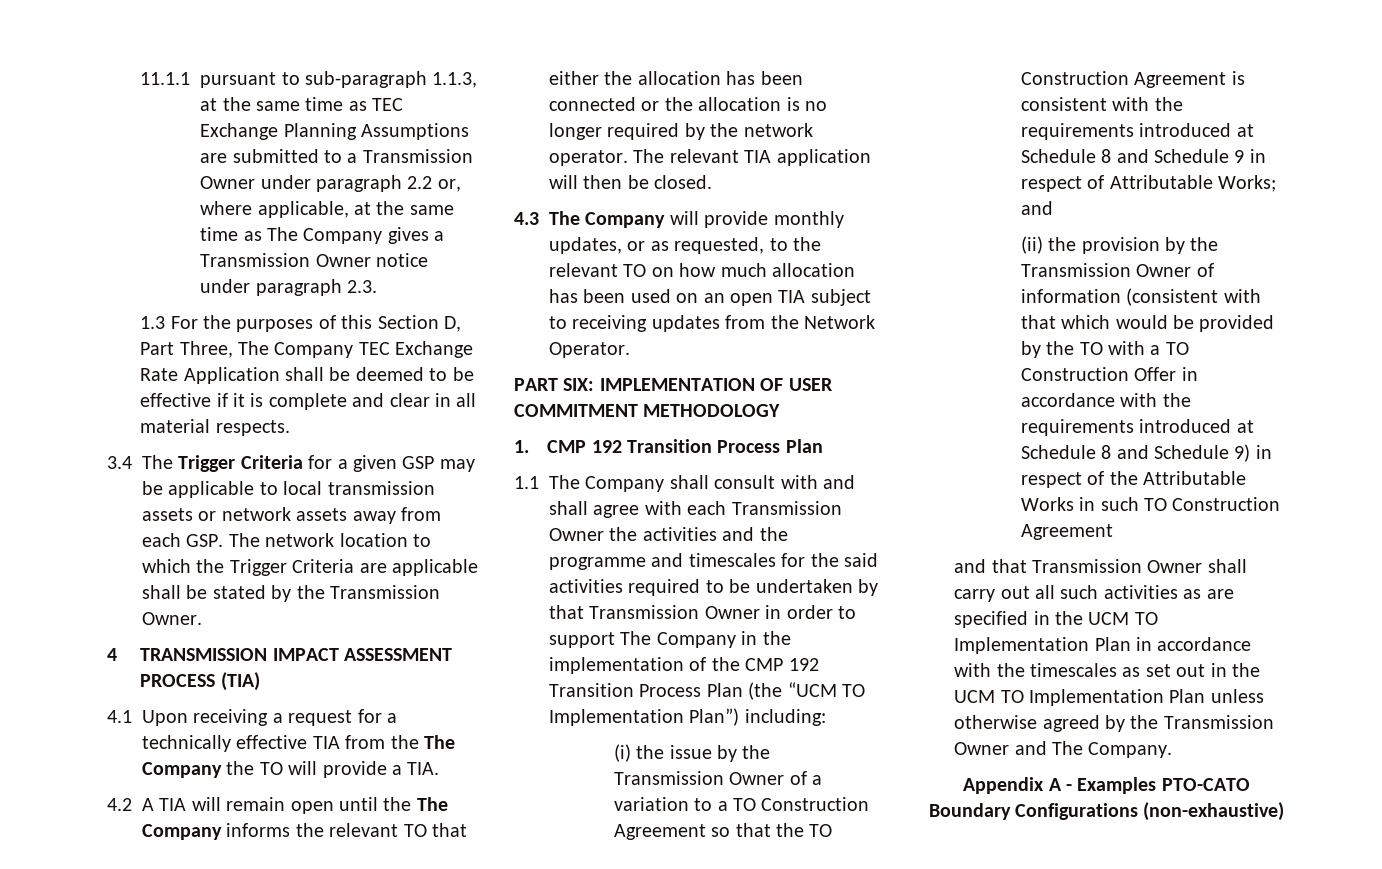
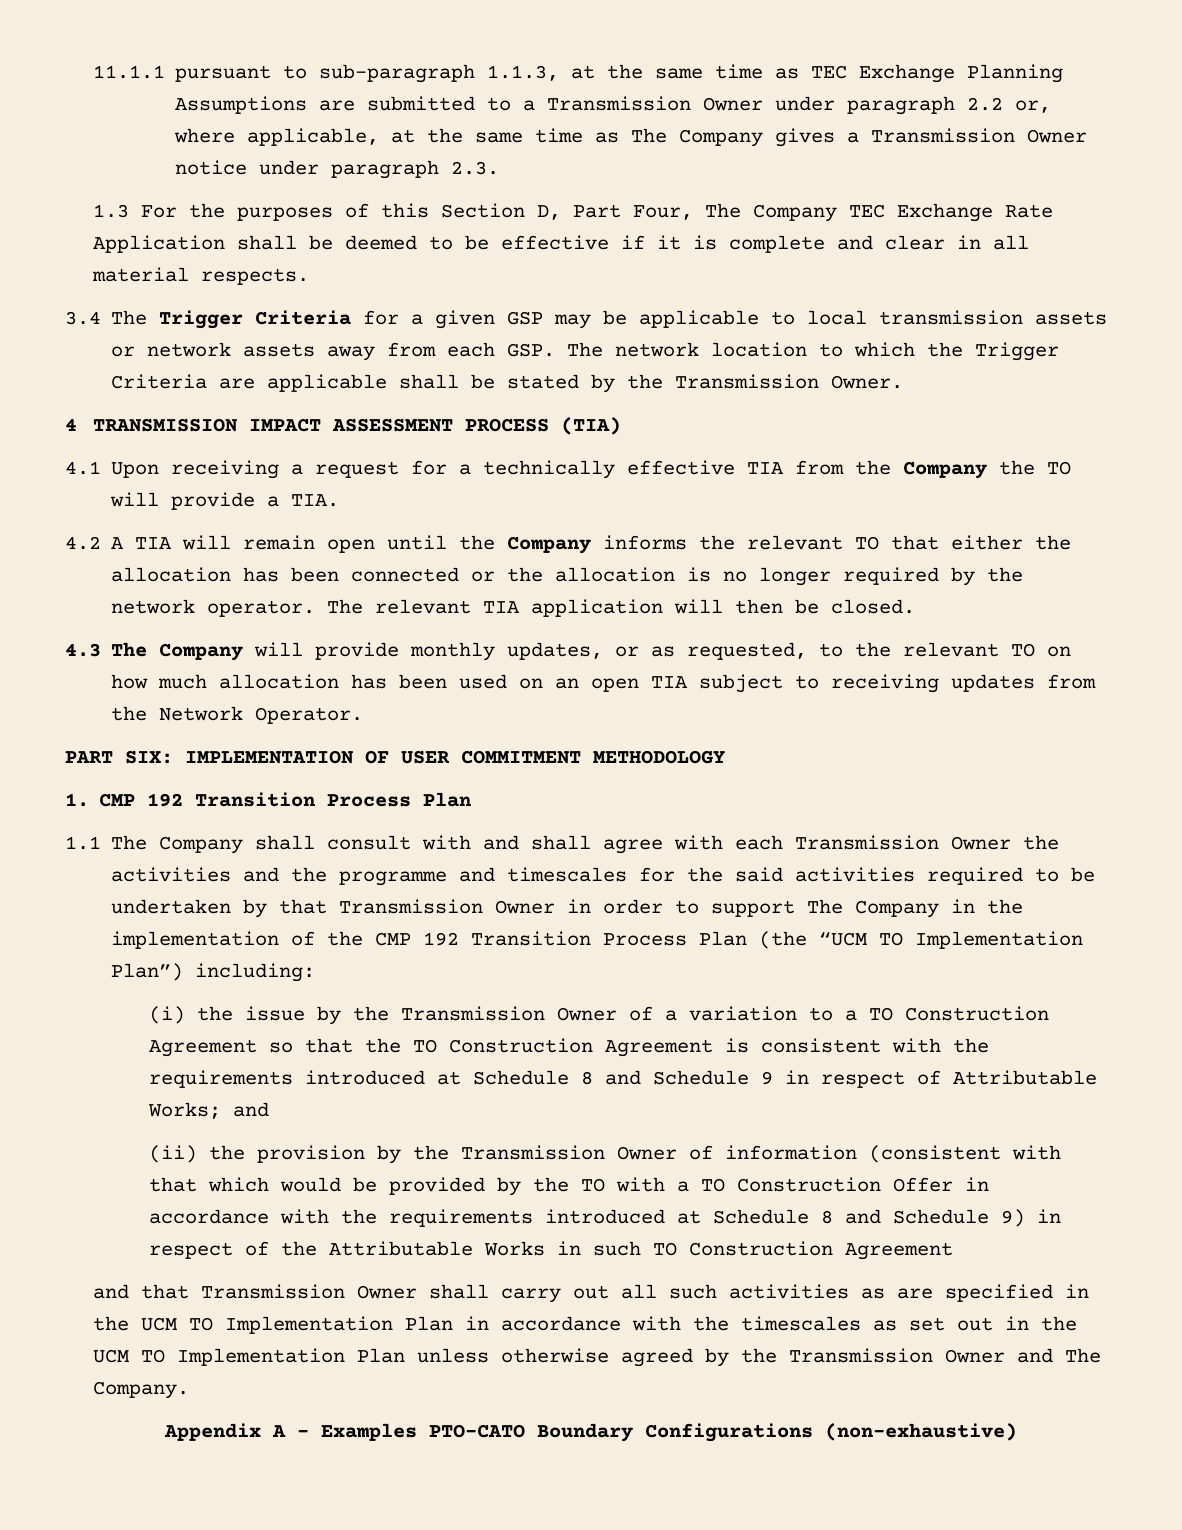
[179,341,233,358] Three, -> [633,205,694,220] Four,
[424,735,455,749] The -> (892, 467) none
[416,797,448,811] The -> (496, 542) none

